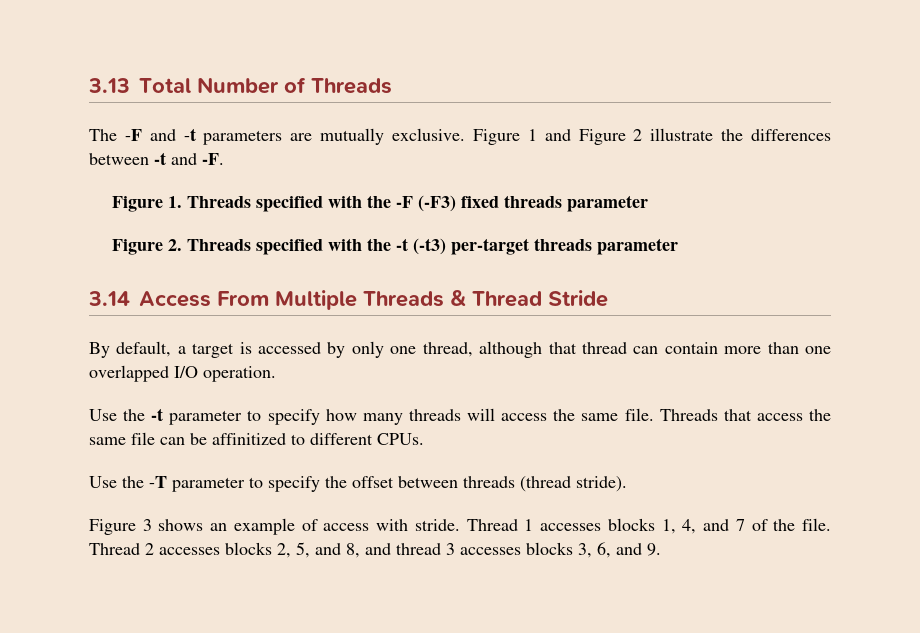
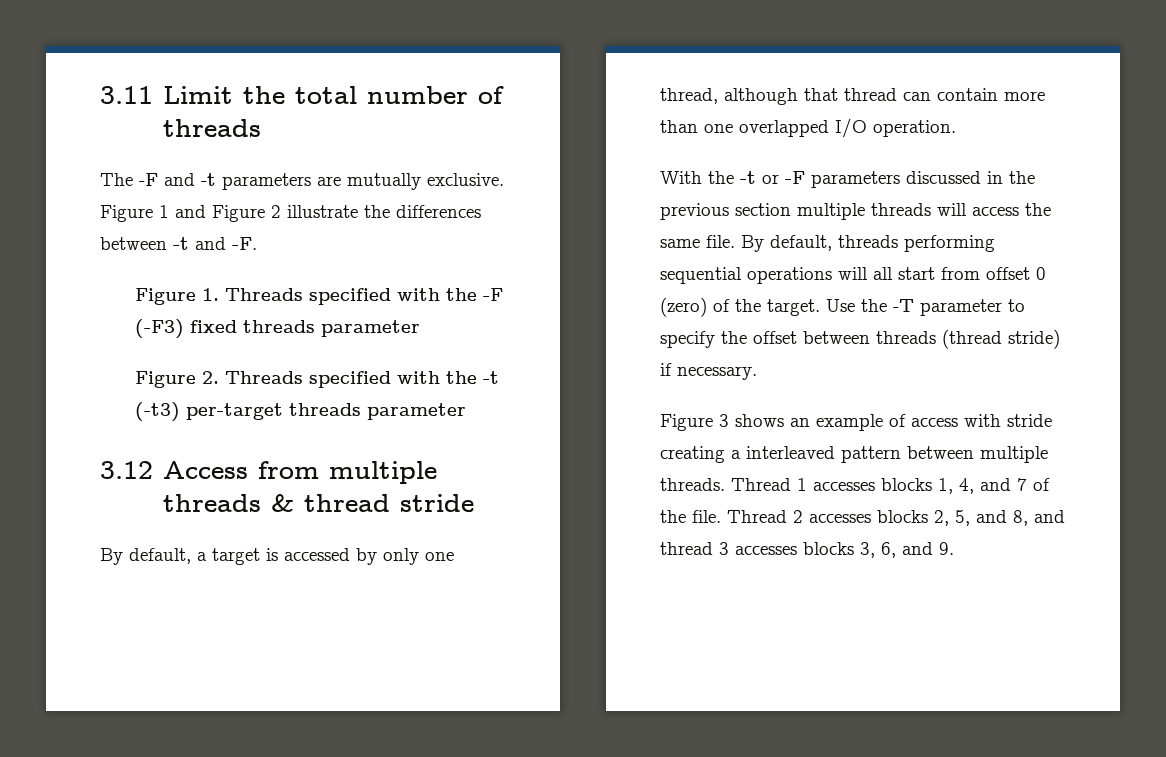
[88,77,392,94] 3.13 Total Number of Threads -> [100,86,504,104] [162,119,261,137] 3.11 Limit the total number of threads
[88,290,608,310] 3.14 Access From Multiple Threads & Thread Stride -> [100,461,437,484] [162,494,474,512] 3.12 Access from multiple threads & thread stride
[89,408,403,425] Use the -t parameter to specify how many -> [660,171,1035,188] [660,203,865,220] With the -t or -F parameters discussed in the previous section multiple
[659,409,832,421] [89,432,424,445] Threads that access the same file can be affinitized to different CPUs. // -> [741,235,995,252] [660,267,1046,284] [660,297,820,317] By default, threads performing sequential operations will all start from offset 0 (zero) of the target.
[576,476,627,492] stride). -> [1008,329,1060,349] [660,363,757,380] stride) if necessary.
[414,519,460,531] stride. -> [1007,414,1052,427] [660,446,1048,463] [660,478,725,491] stride creating a interleaved pattern between multiple threads.

